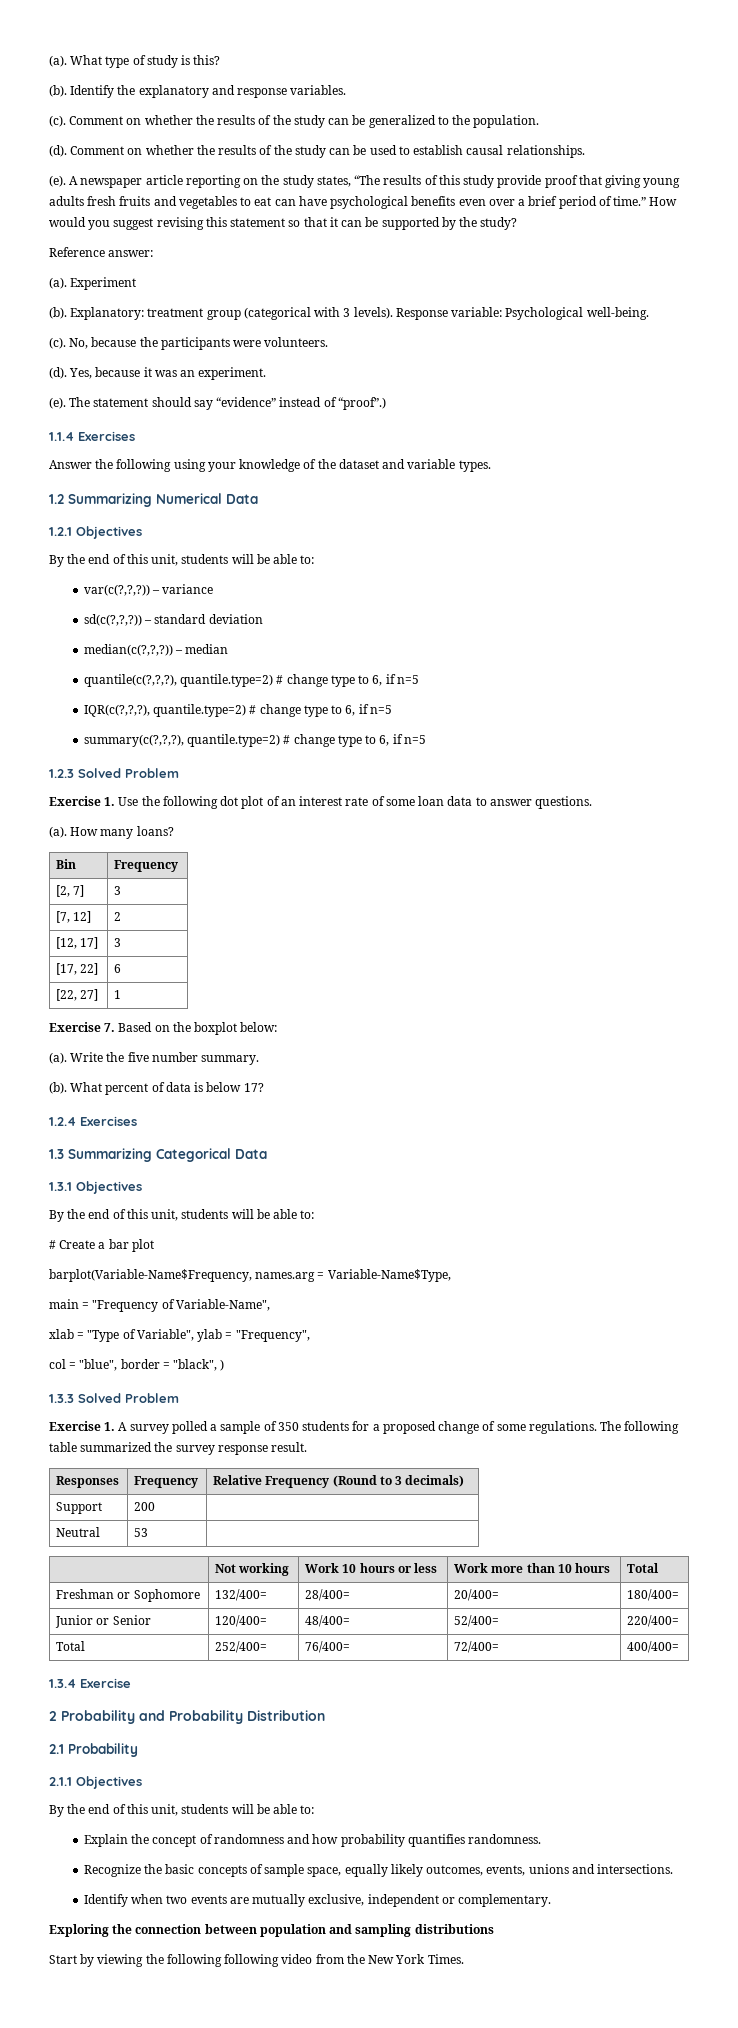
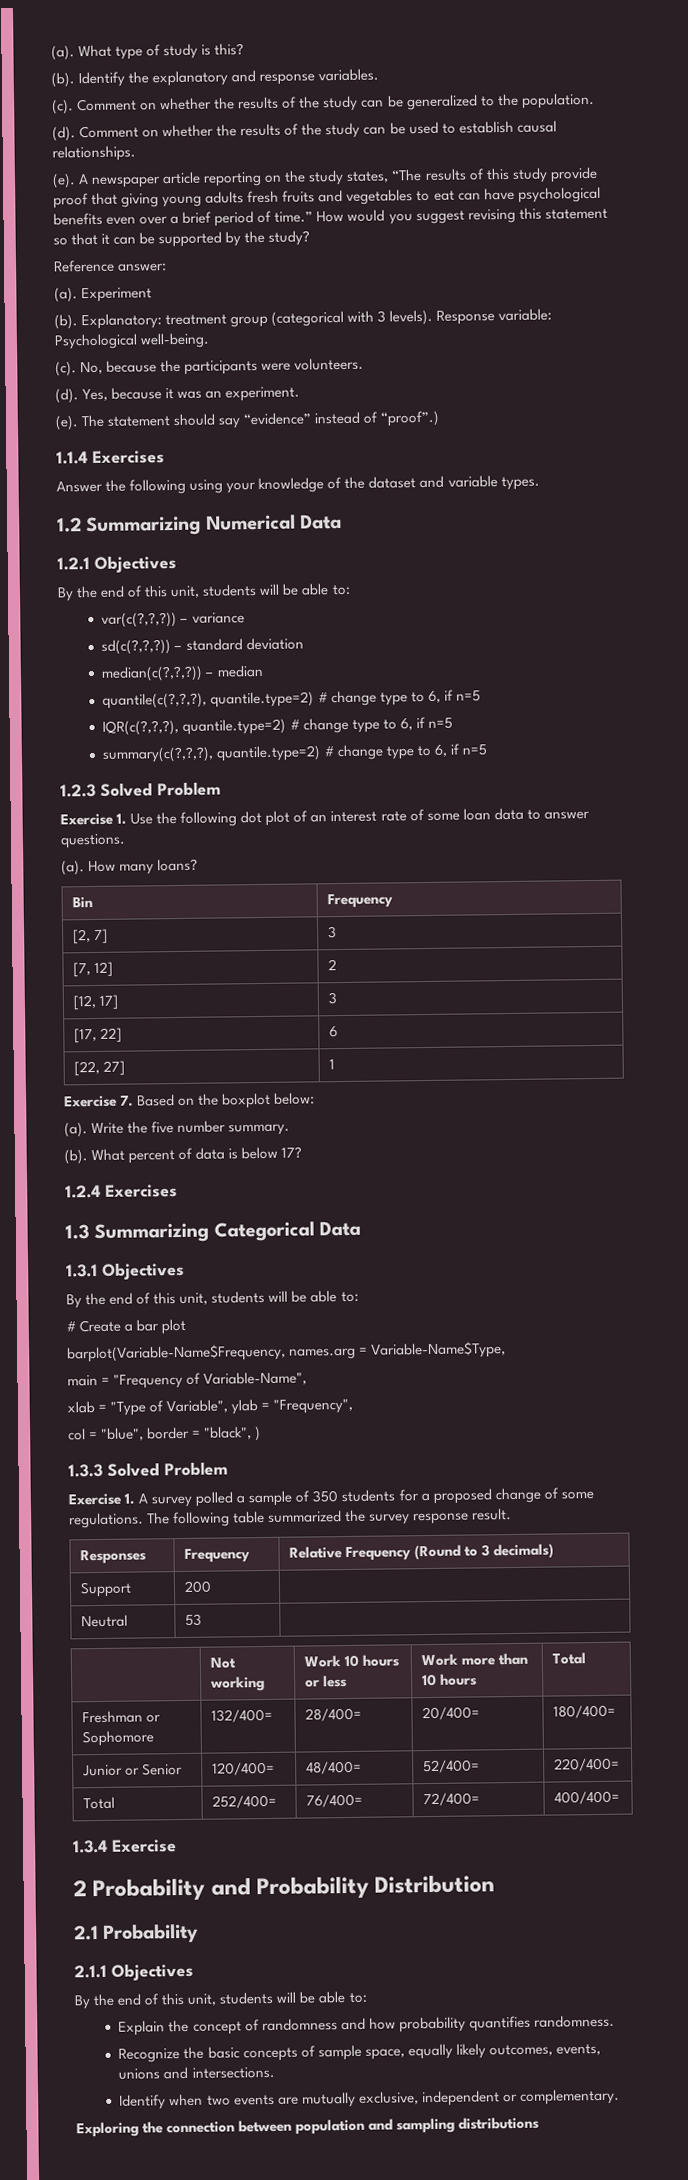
[49,1954,464,1967] // Start by viewing the following following video from the New York Times. -> (540, 2123) none

